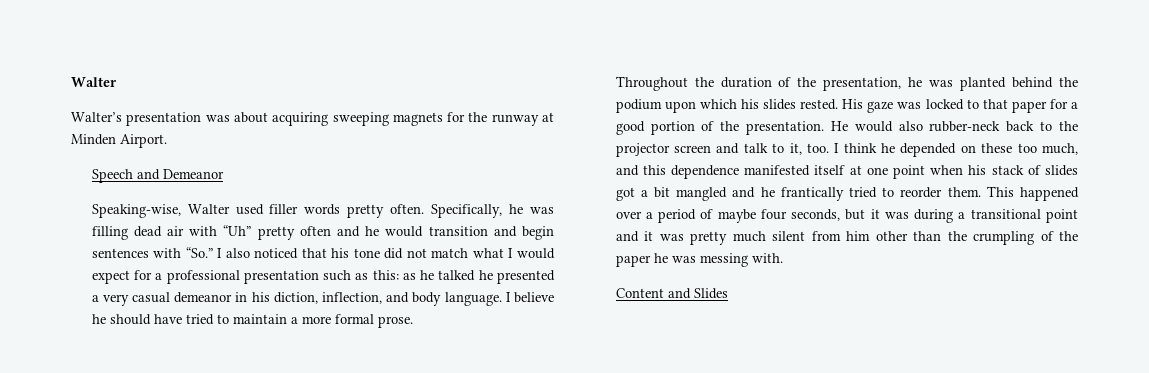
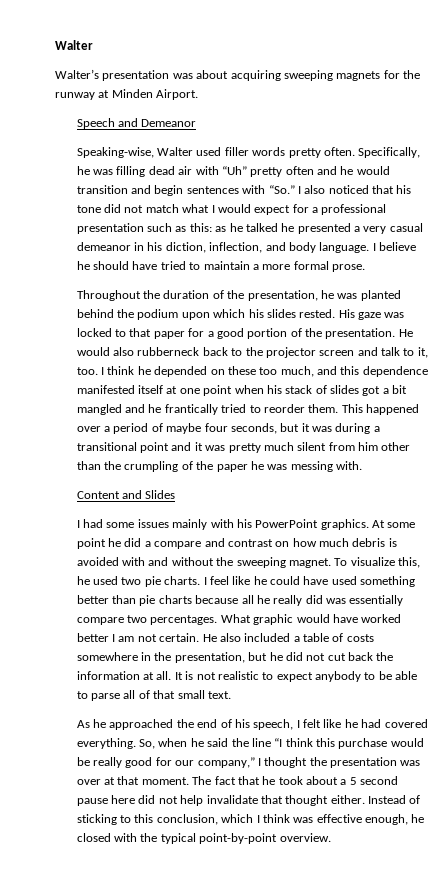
[929,121,1001,132] rubber-neck -> [137,347,200,356] rubberneck
(728, 293) none -> [76,519,416,530] [76,538,397,549] [76,557,421,568] [76,576,416,587] [76,595,404,606] [76,614,402,625] [76,633,374,642] [76,652,394,663] [76,671,418,682] [76,690,231,701] [76,719,428,730] [76,738,424,749] [76,757,421,768] [76,776,399,785] [76,795,421,806] [76,814,425,825] [76,833,331,844] // I had some issues mainly with his PowerPoint graphics. At some point he did a compare and contrast on how much debris is avoided with and without the sweeping magnet. To visualize this, he used two pie charts. I feel like he could have used something better than pie charts because all he really did was essentially compare two percentages. What graphic would have worked better I am not certain. He also included a table of costs somewhere in the presentation, but he did not cut back the information at all. It is not realistic to expect anybody to be able to parse all of that small text. // As he approached the end of his speech, I felt like he had covered everything. So, when he said the line “I think this purchase would be really good for our company,” I thought the presentation was over at that moment. The fact that he took about a 5 second pause here did not help invalidate that thought either. Instead of sticking to this conclusion, which I think was effective enough, he closed with the typical point-by-point overview.

